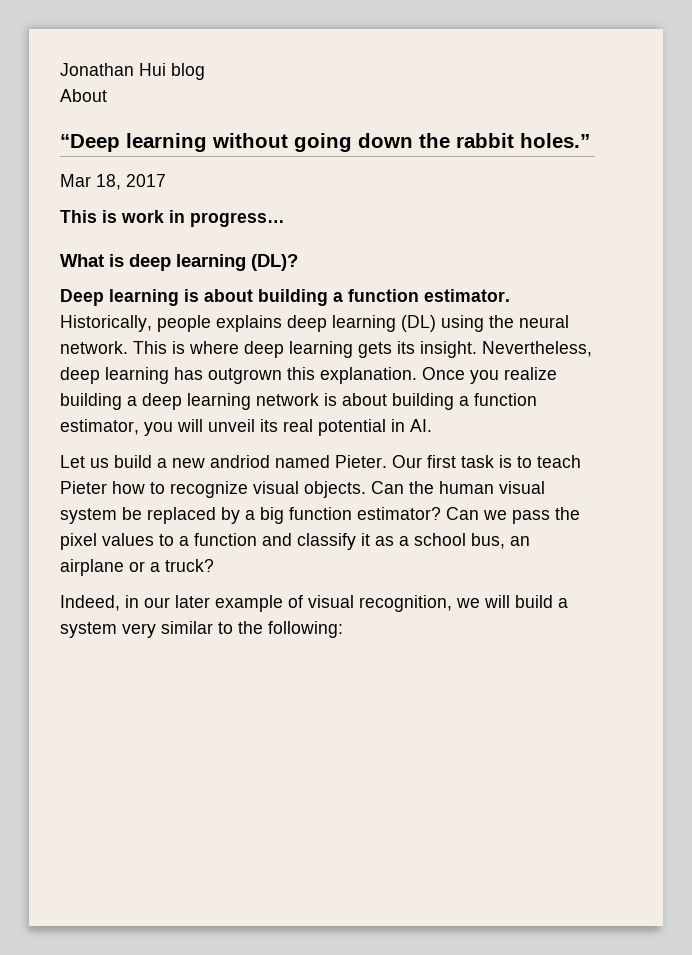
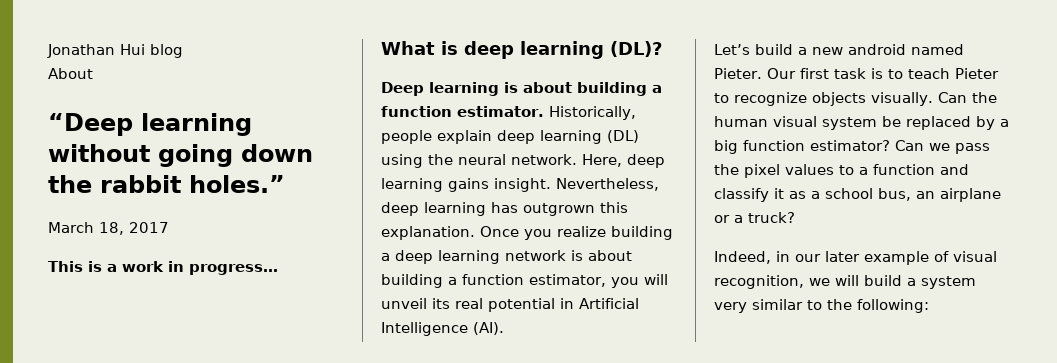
[60,174,91,187] Mar -> [48,222,94,233] March
(117, 216) none -> [107,264,117,272] a
[216,315,282,332] explains -> [437,130,492,144] explain
[133,341,415,358] This is where deep learning gets its -> [582,154,665,168] [381,178,489,192] Here, deep learning gains
[410,419,432,432] [60,455,109,468] AI. // Let us -> [579,298,639,309] [381,322,504,336] [714,44,750,55] Artificial Intelligence (AI). // Let’s
[210,455,270,468] andriod -> [848,44,906,55] android
[112,481,145,494] how -> (999, 73) none
[253,481,366,498] visual objects. -> [812,92,933,106] objects visually.

